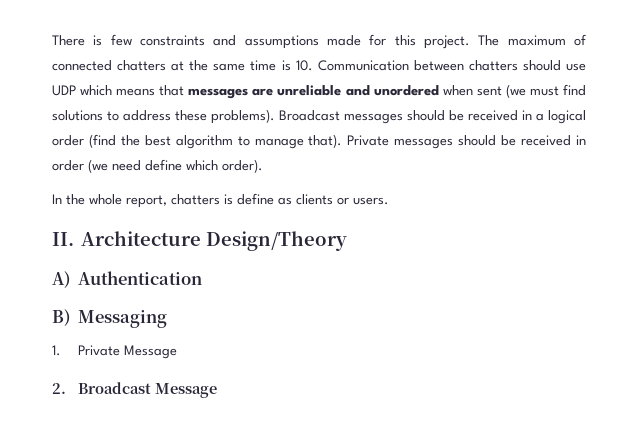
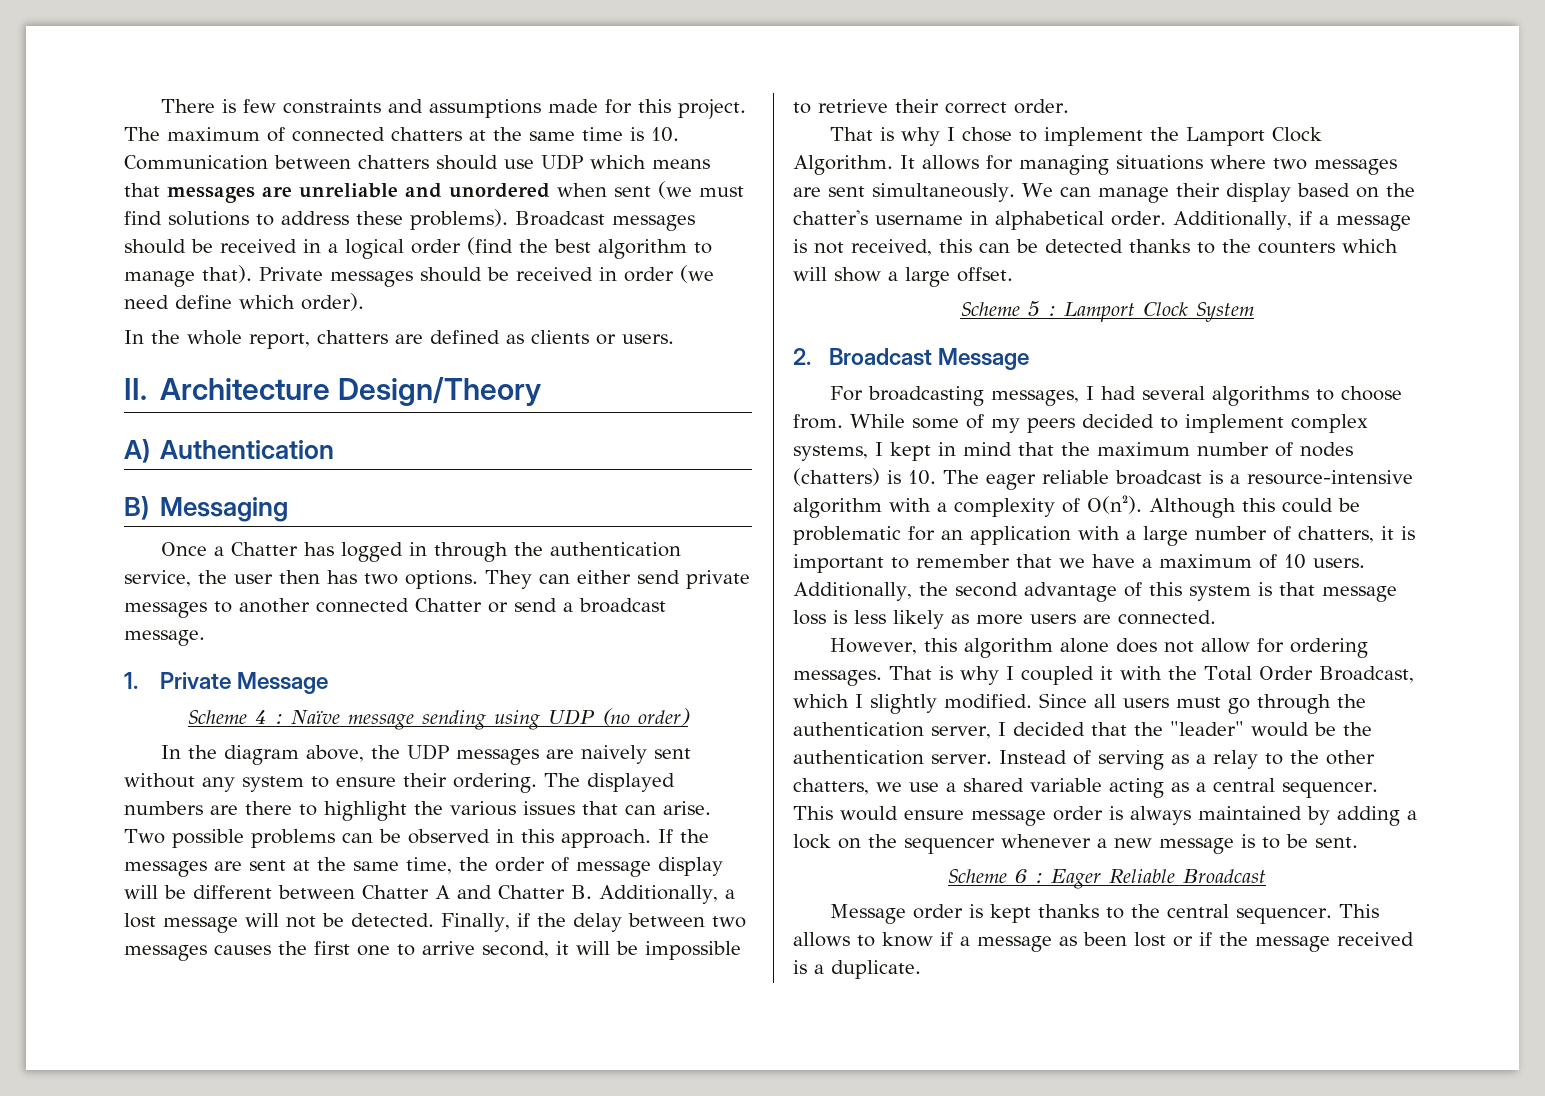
[224,193,274,205] is define -> [395,330,500,344] are defined
[52,345,177,359] [52,382,217,398] 1. Private Message // 2. Broadcast Message -> [161,542,682,562] [124,570,750,589] [124,598,666,618] [124,630,205,646] [124,672,328,694] [187,708,690,730] [161,744,692,765] [124,773,675,793] [124,801,711,821] [124,829,709,848] [124,857,723,877] [124,885,735,904] [124,913,746,933] [124,941,741,961] [793,99,1069,114] [830,127,1323,146] [793,155,1397,175] [793,183,1415,203] [793,210,1411,231] [793,239,1398,256] [793,267,1013,287] [960,301,1254,322] [793,348,1029,370] [830,386,1403,406] [793,414,1368,433] [793,442,1353,461] [793,468,1413,490] [793,495,1360,518] [793,526,1415,546] [793,554,1365,573] [793,582,1397,602] [793,610,1216,629] [830,638,1368,658] [793,666,1414,686] [793,693,1366,714] [793,721,1372,739] [793,750,1375,770] [793,778,1378,798] [793,806,1417,826] [793,834,1358,854] [948,869,1266,889] [830,904,1379,924] [793,932,1414,952] [793,960,921,979] Once a Chatter has logged in through the authentication service, the user then has two options. They can either send private messages to another connected Chatter or send a broadcast message. // 1. Private Message // Scheme 4 : Naïve message sending using UDP (no order) // In the diagram above, the UDP messages are naively sent without any system to ensure their ordering. The displayed numbers are there to highlight the various issues that can arise. Two possible problems can be observed in this approach. If the messages are sent at the same time, the order of message display will be different between Chatter A and Chatter B. Additionally, a lost message will not be detected. Finally, if the delay between two messages causes the first one to arrive second, it will be impossible to retrieve their correct order. // That is why I chose to implement the Lamport Clock Algorithm. It allows for managing situations where two messages are sent simultaneously. We can manage their display based on the chatter's username in alphabetical order. Additionally, if a message is not received, this can be detected thanks to the counters which will show a large offset. // Scheme 5 : Lamport Clock System // 2. Broadcast Message // For broadcasting messages, I had several algorithms to choose from. While some of my peers decided to implement complex systems, I kept in mind that the maximum number of nodes (chatters) is 10. The eager reliable broadcast is a resource-intensive algorithm with a complexity of O(n²). Although this could be problematic for an application with a large number of chatters, it is important to remember that we have a maximum of 10 users. Additionally, the second advantage of this system is that message loss is less likely as more users are connected. // However, this algorithm alone does not allow for ordering messages. That is why I coupled it with the Total Order Broadcast, which I slightly modified. Since all users must go through the authentication server, I decided that the "leader" would be the authentication server. Instead of serving as a relay to the other chatters, we use a shared variable acting as a central sequencer. This would ensure message order is always maintained by adding a lock on the sequencer whenever a new message is to be sent. // Scheme 6 : Eager Reliable Broadcast // Message order is kept thanks to the central sequencer. This allows to know if a message as been lost or if the message received is a duplicate.

